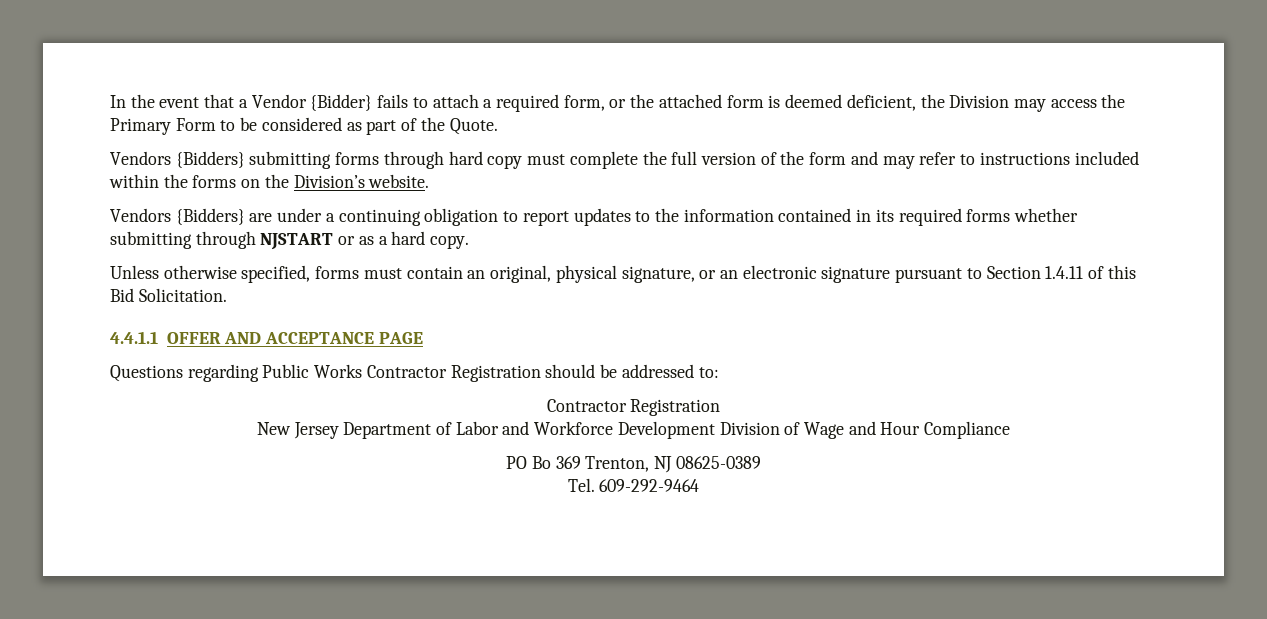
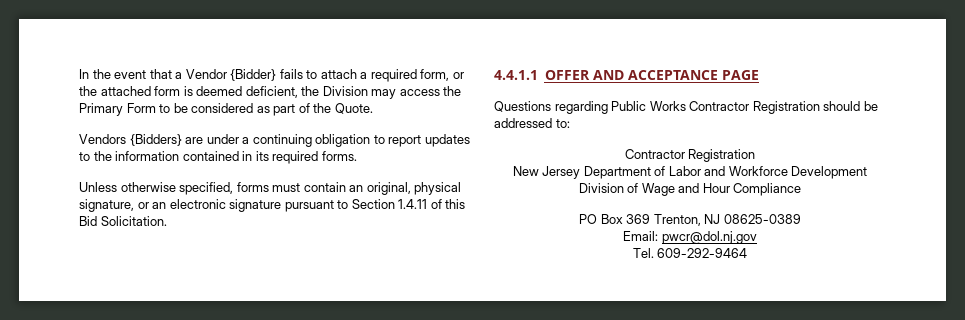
[110,151,1139,169] [109,174,430,188] // Vendors {Bidders} submitting forms through hard copy must complete the full version of the form and may refer to instructions included within the forms on the Division’s website. -> (373, 108) none
[966,208,1079,222] [110,231,470,250] forms whether submitting through NJSTART or as a hard copy. -> [321,151,357,161] forms.
[531,456,551,469] Bo -> [600,214,623,224] Box
(761, 462) none -> [623,231,757,244] // Email: pwcr@dol.nj.gov

